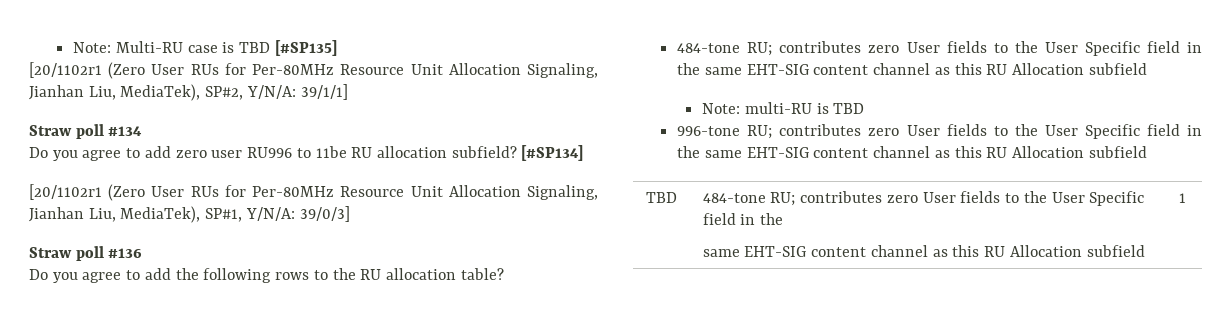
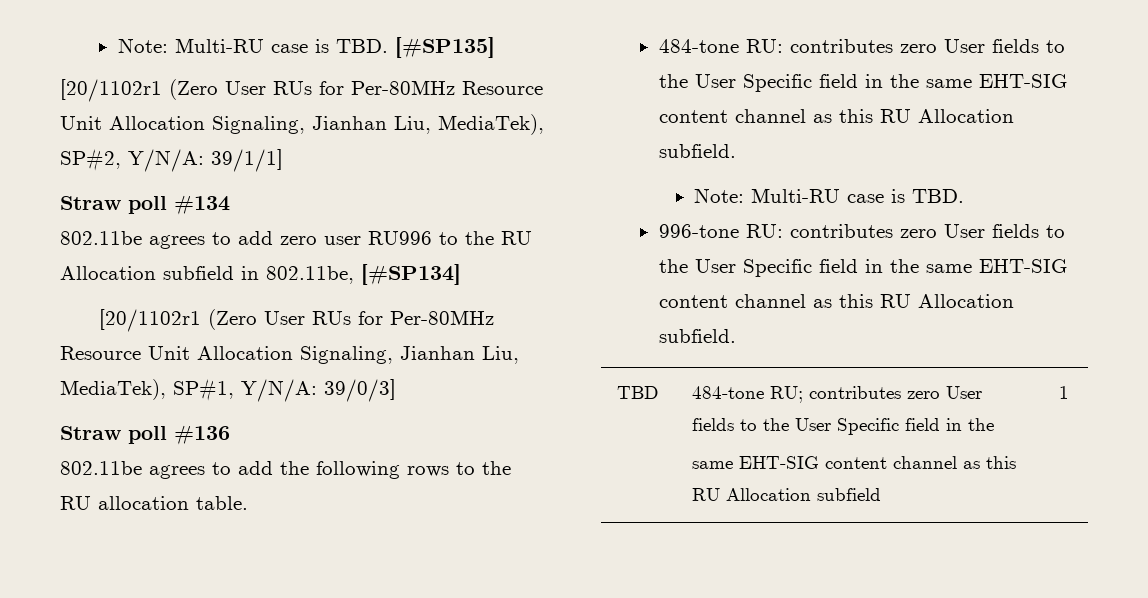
[73,41,271,53] Note: Multi-RU case is TBD -> [117,38,388,53] Note: Multi-RU case is TBD.
[29,147,122,161] Do you agree -> [60,231,205,249] 802.11be agrees
[315,146,517,158] 11be RU allocation subfield? -> [465,231,532,245] [60,266,354,284] the RU Allocation subfield in 802.11be,
[29,269,122,283] Do you agree -> [60,461,205,479] 802.11be agrees
[460,268,504,280] [677,42,773,56] table? // 484-tone RU; -> [196,496,248,510] [658,39,783,53] table. // 484-tone RU:
[1088,63,1147,75] [702,102,865,114] subfield // Note: multi-RU is TBD -> [658,144,736,158] [694,188,965,203] subfield. // Note: Multi-RU case is TBD.
[747,125,773,139] RU; -> [745,224,783,238] RU:
[1088,146,1147,158] subfield -> [658,329,736,343] subfield.

